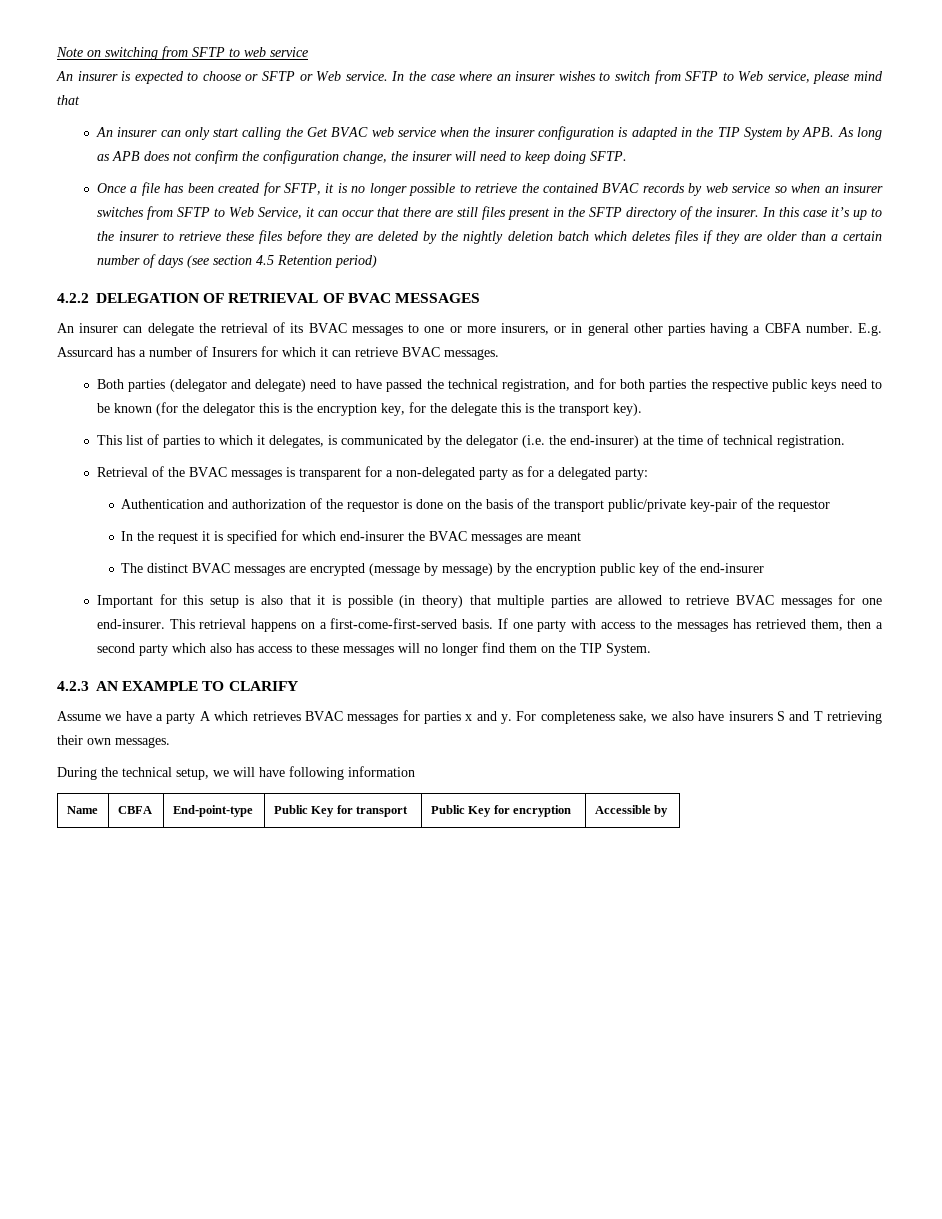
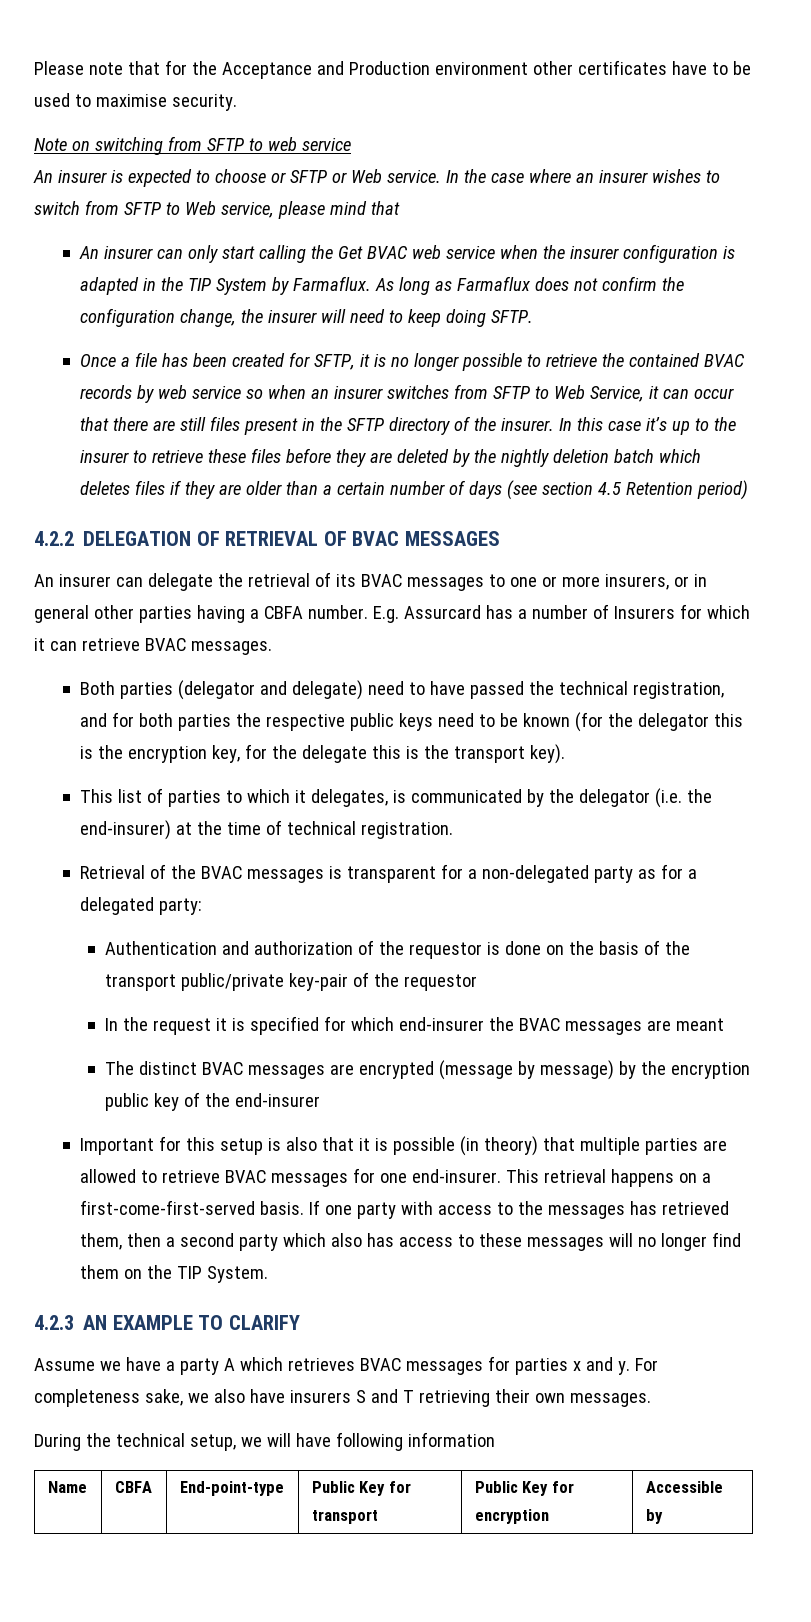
(56, 52) none -> [34,60,751,79] [34,93,237,111] Please note that for the Acceptance and Production environment other certificates have to be used to maximise security. //
[802,127,835,137] APB. -> [292,276,371,291] Farmaflux.
[111,151,140,161] APB -> [456,276,531,291] Farmaflux

